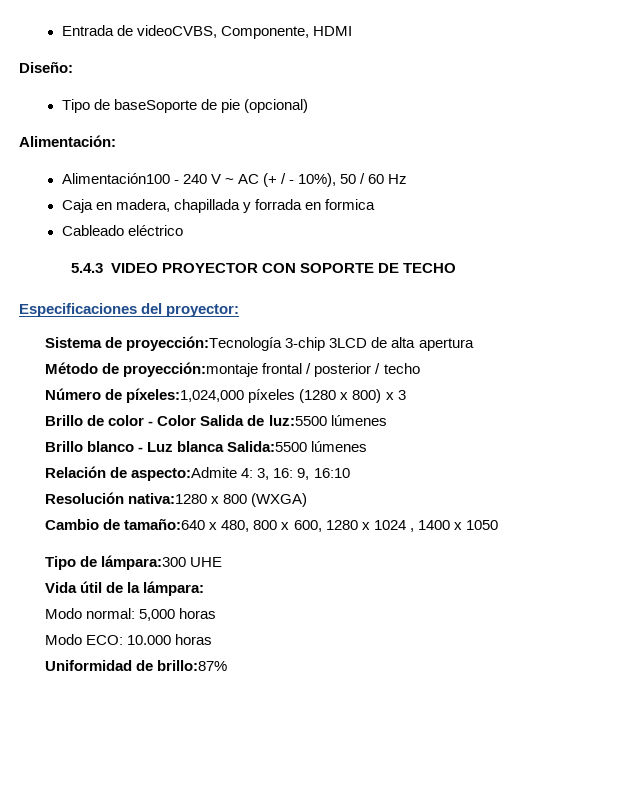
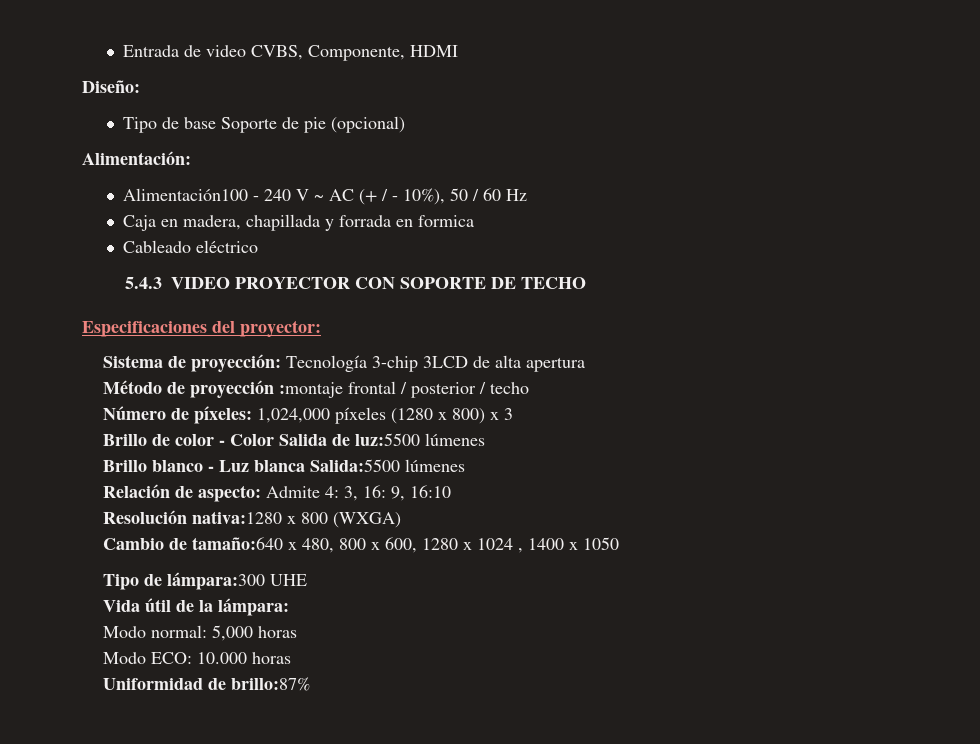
[136,25,217,38] videoCVBS, -> [206,45,304,60] video CVBS,
[113,99,197,113] baseSoporte -> [184,117,278,133] base Soporte
[126,336,283,351] proyección:Tecnología -> [191,354,368,372] proyección: Tecnología
[123,362,259,377] proyección:montaje -> [190,380,344,398] proyección :montaje
[126,388,245,403] píxeles:1,024,000 -> [194,406,331,424] píxeles: 1,024,000
[131,467,238,481] aspecto:Admite -> [198,485,321,502] aspecto: Admite

